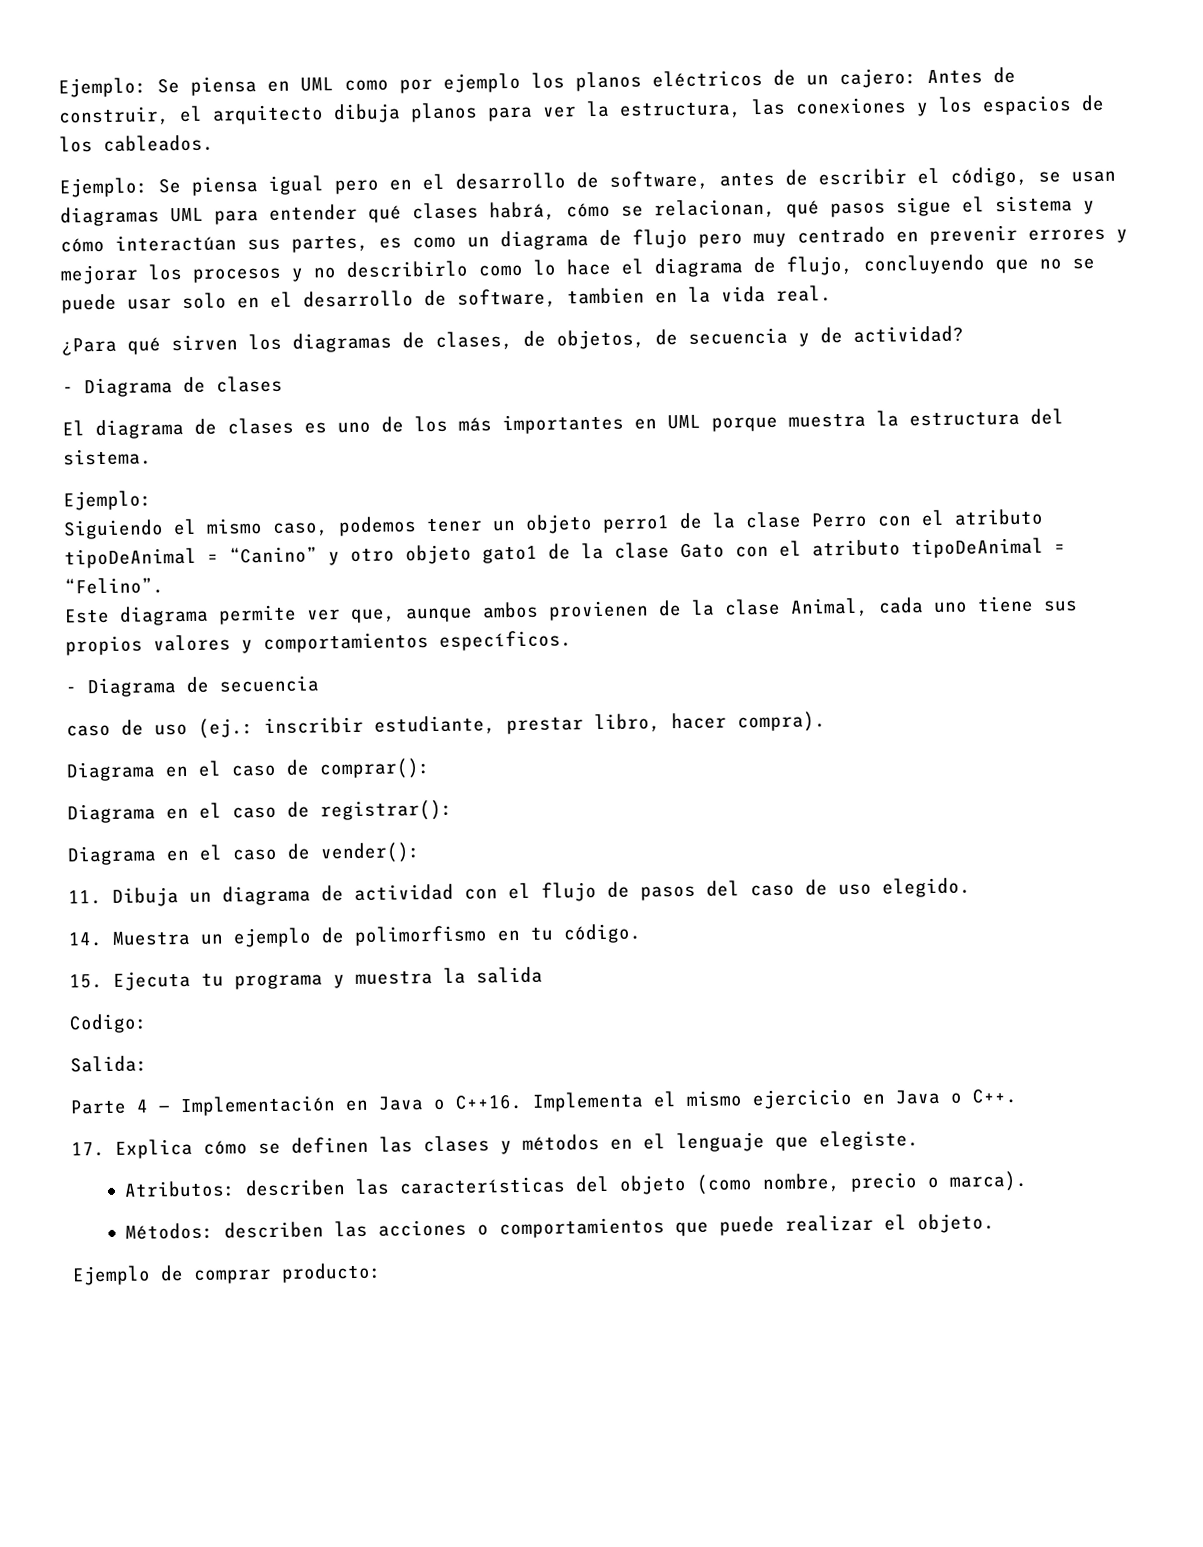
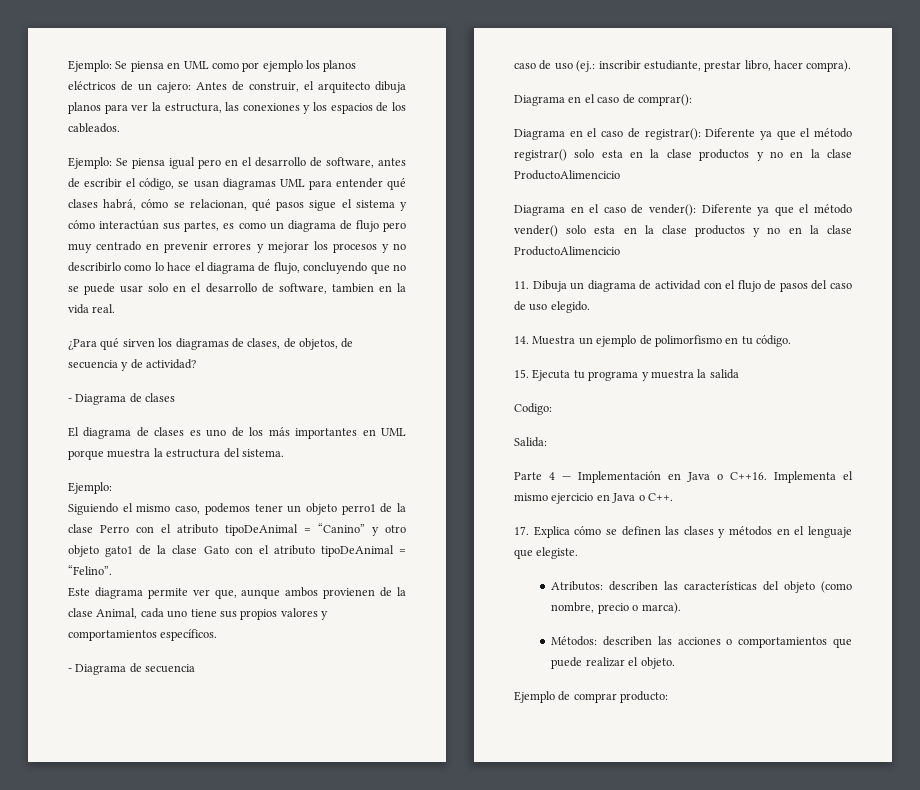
(453, 810) none -> [705,128,852,140] [514,149,852,161] [514,170,620,180] Diferente ya que el método registrar() solo esta en la clase productos y no en la clase ProductoAlimencicio
(421, 853) none -> [701,204,852,216] [514,225,852,237] [514,246,620,256] Diferente ya que el método vender() solo esta en la clase productos y no en la clase ProductoAlimencicio

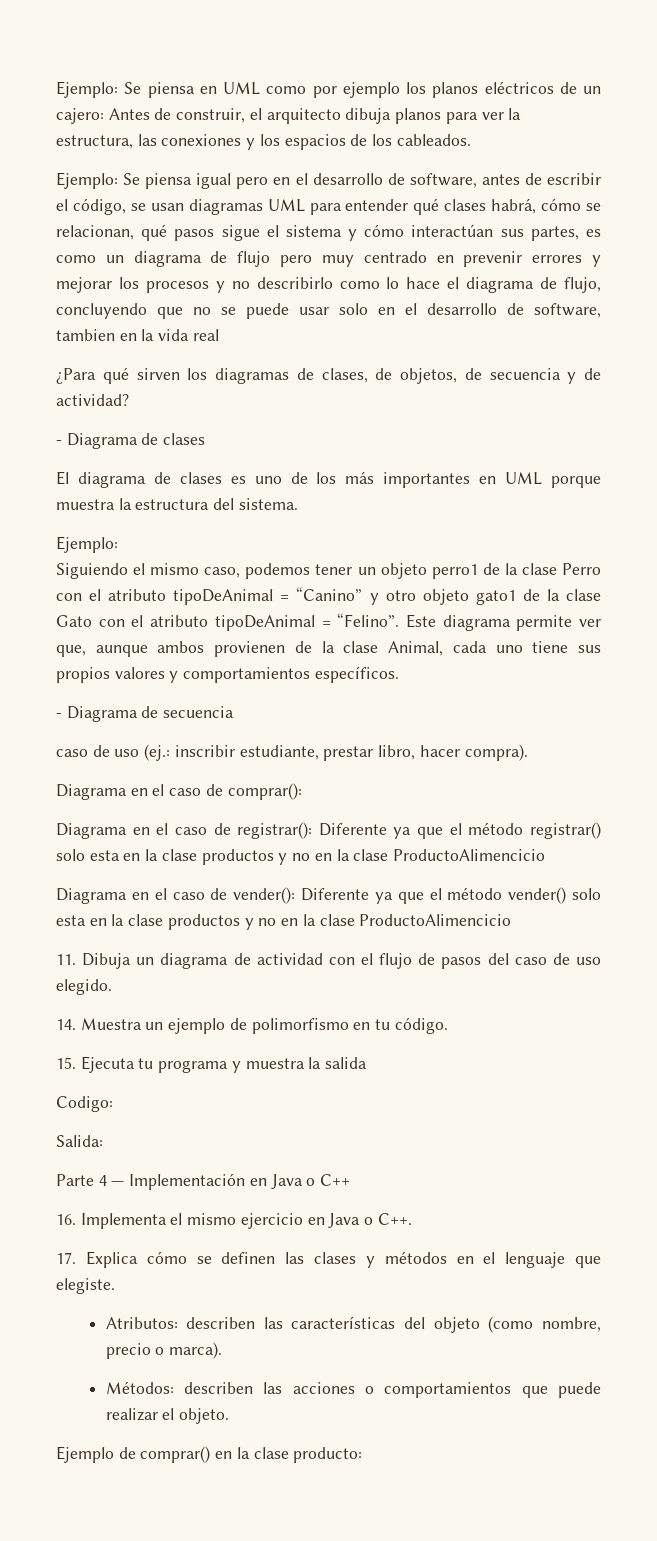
[92,304,116,313] real. -> [192,329,219,341] real
(112, 570) // -> (400, 620) none
[730,472,767,480] C++16. -> [320,1174,351,1186] [56,1214,76,1225] C++ // 16.
[573,693,617,703] comprar -> [140,1446,289,1463] comprar() en la clase

